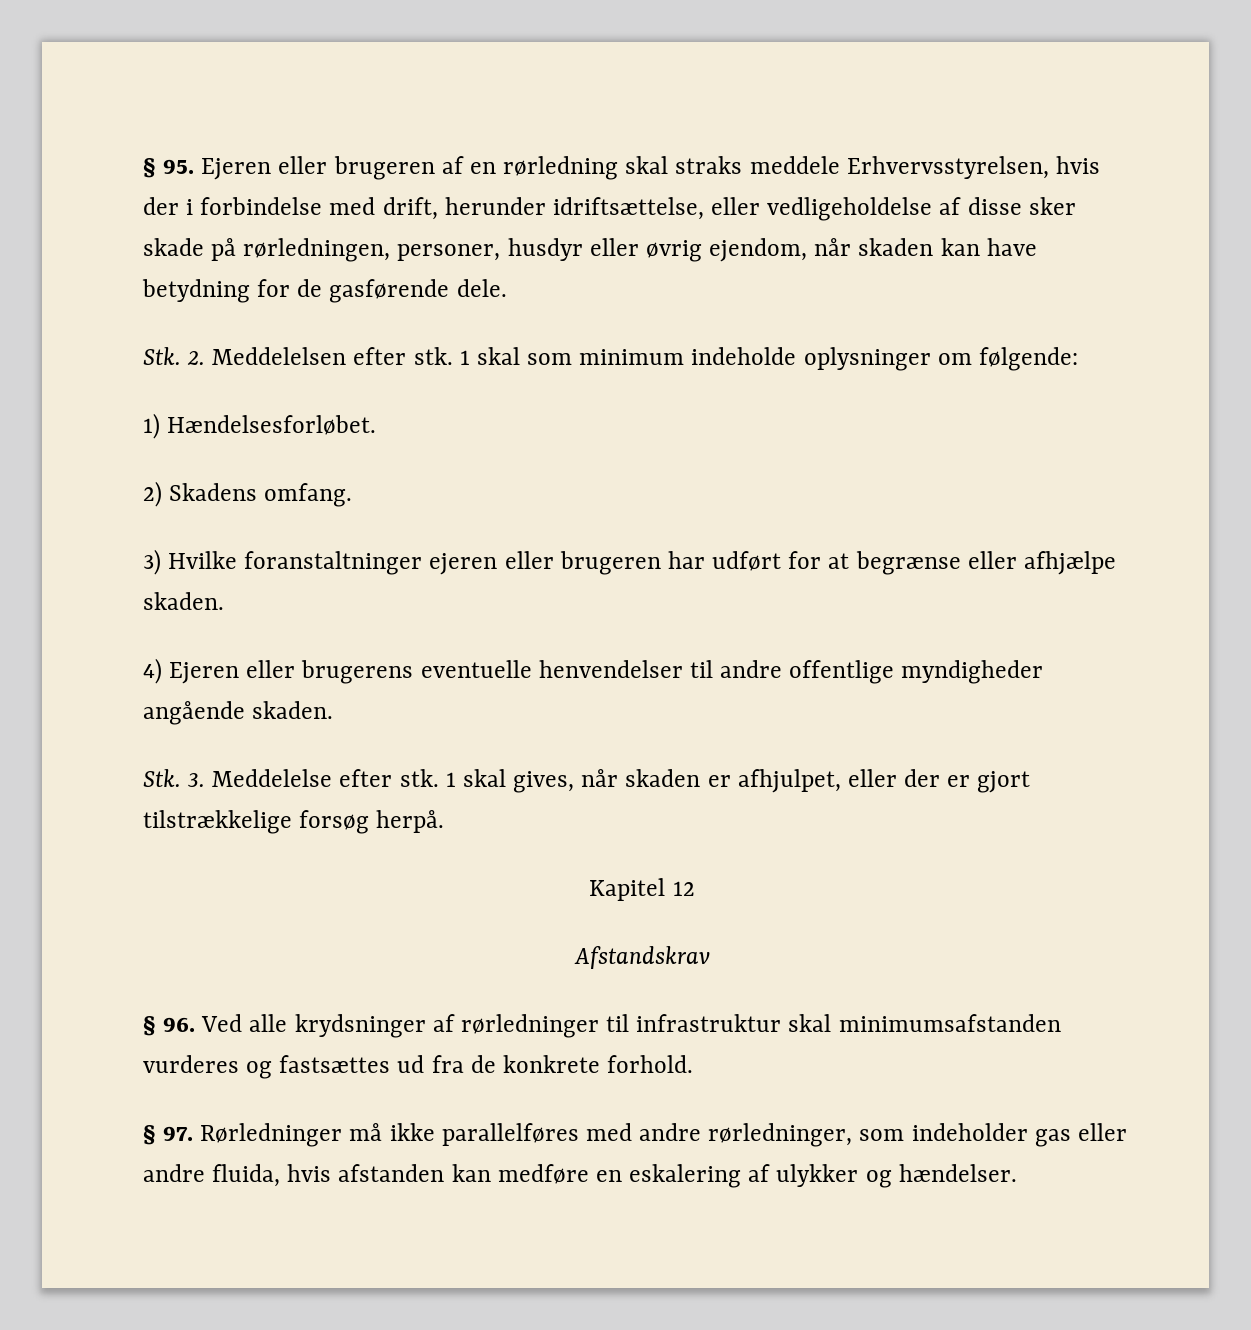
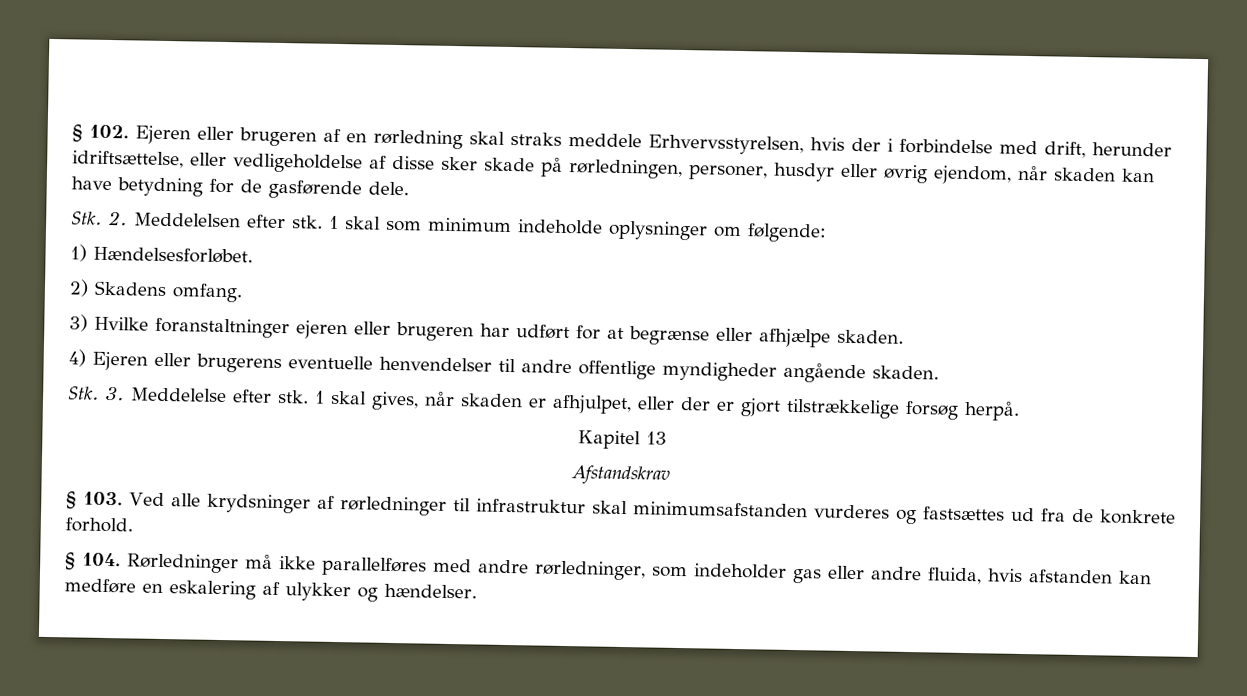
[143,158,195,178] § 95. -> [72,124,129,143] § 102.
[672,881,695,896] 12 -> [645,431,667,445] 13
[163,1017,196,1032] 96. -> [83,491,123,506] 103.
[163,1126,194,1141] 97. -> [82,552,121,567] 104.

